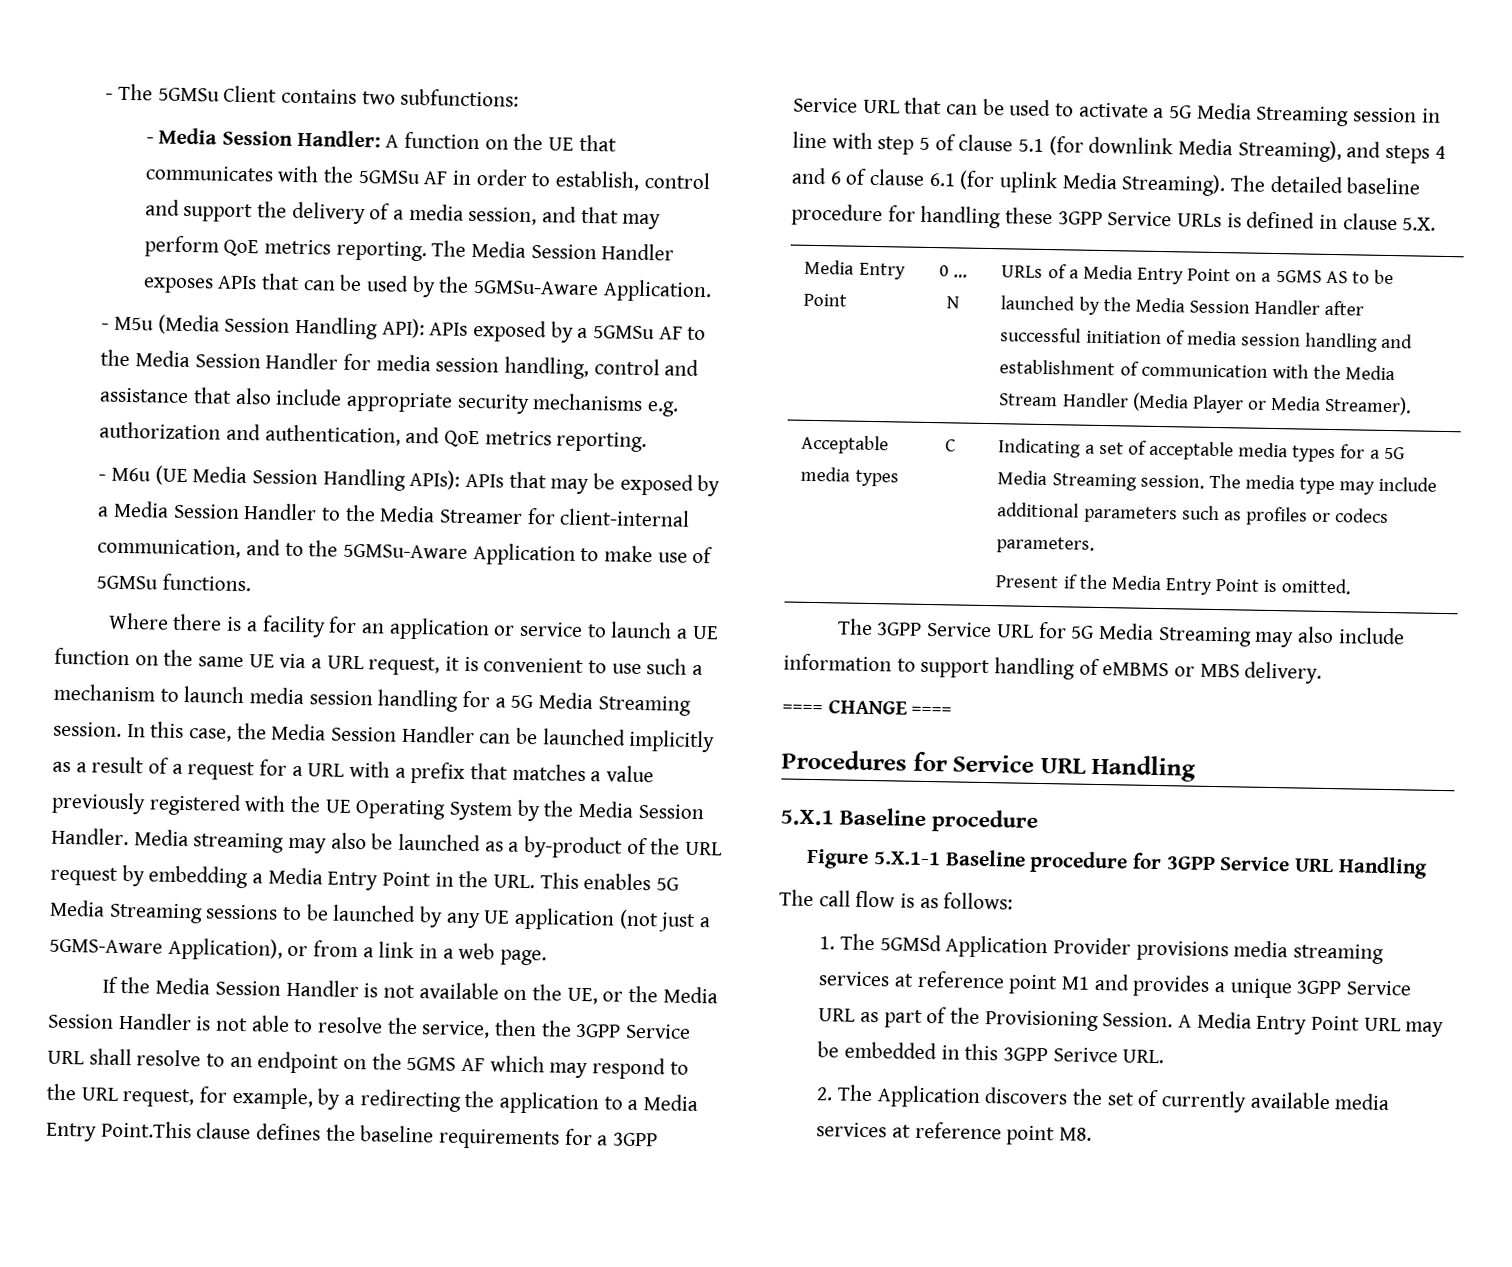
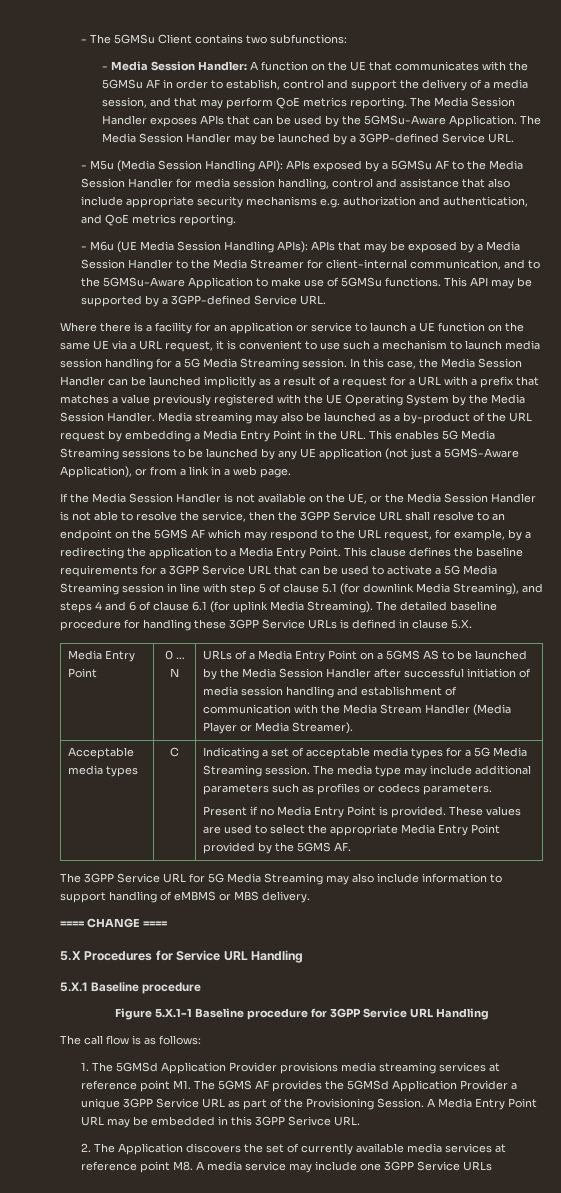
(712, 291) none -> [519,115,541,125] [101,133,514,145] The Media Session Handler may be launched by a 3GPP-defined Service URL.
(252, 582) none -> [443,277,532,289] [80,295,326,307] This API may be supported by a 3GPP-defined Service URL.
[100,1120,192,1139] Point.This -> [309,547,367,557] Point. This
[1078,574,1108,590] the -> [260,808,275,816] no
[1281,578,1353,595] omitted. -> [391,806,522,818] [203,824,501,836] [203,842,352,854] provided. These values are used to select the appropriate Media Entry Point provided by the 5GMS AF.
(953, 711) none -> [60,951,81,961] 5.X
[1061,973,1211,997] M1 and provides -> [172,1080,508,1092] M1. The 5GMS AF provides the 5GMSd Application Provider
(1093, 1134) none -> [195,1161,492,1173] A media service may include one 3GPP Service URLs

